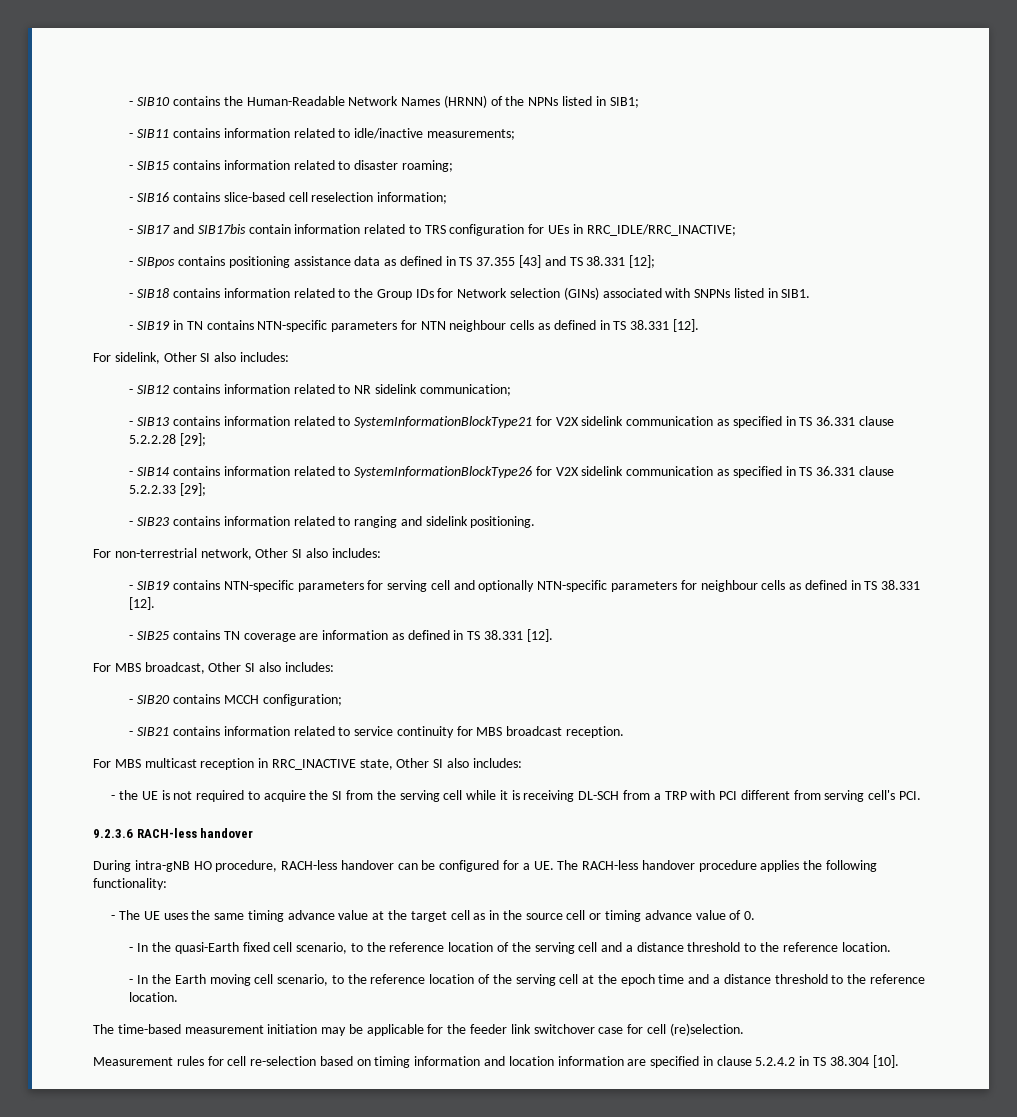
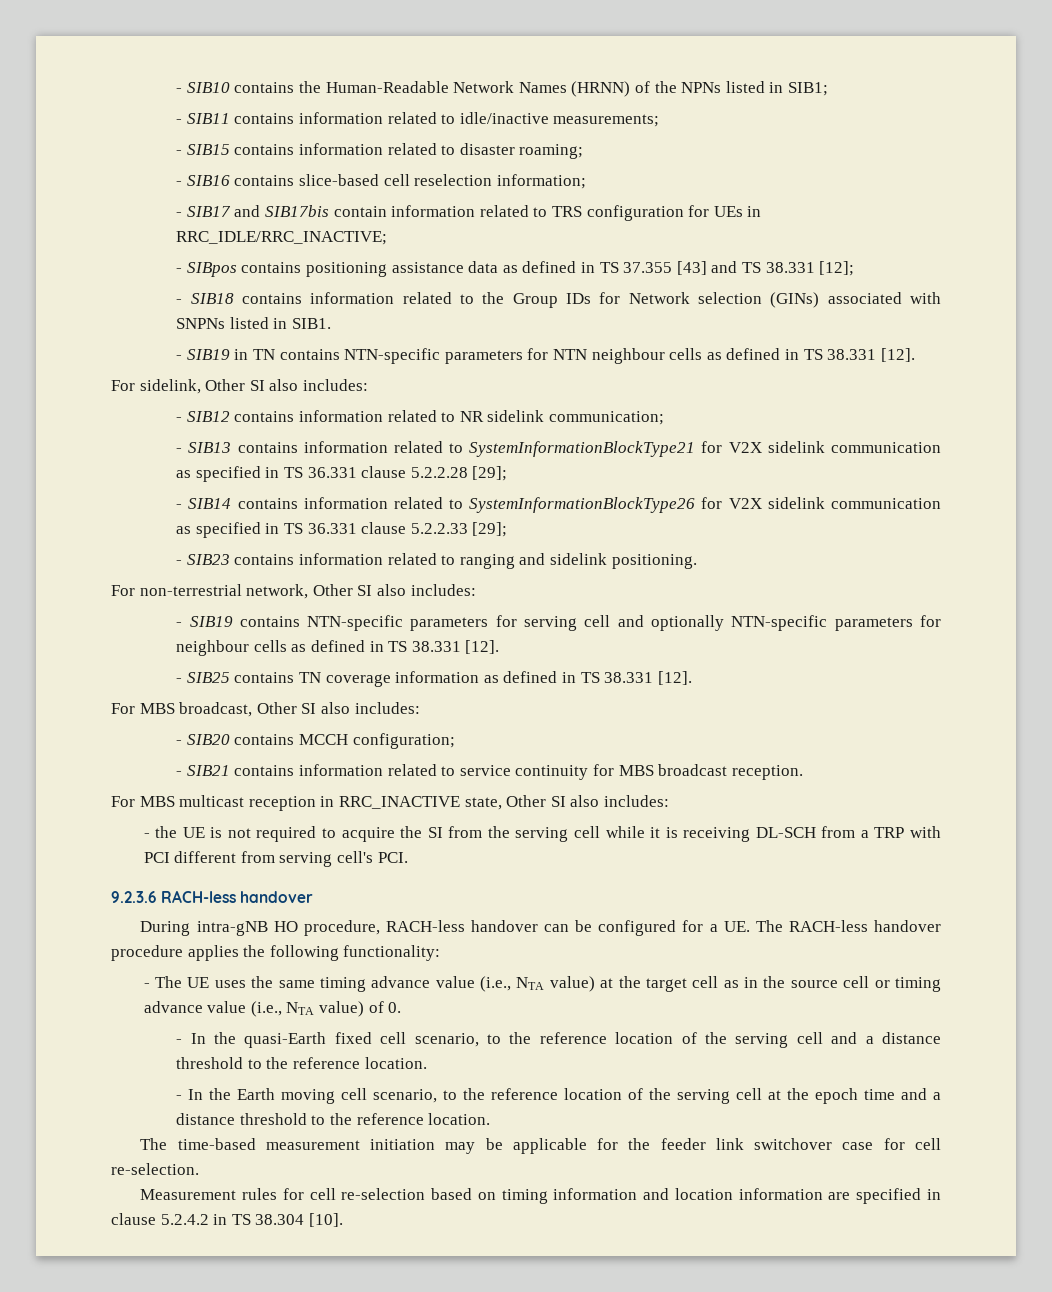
[299,633,319,640] are -> (391, 680) none
(369, 915) none -> [480,976,595,992] (i.e., NTA value)
(726, 915) none -> [250,1001,364,1017] (i.e., NTA value)
[669,1023,744,1036] (re)selection. -> [111,1163,199,1175] re-selection.

